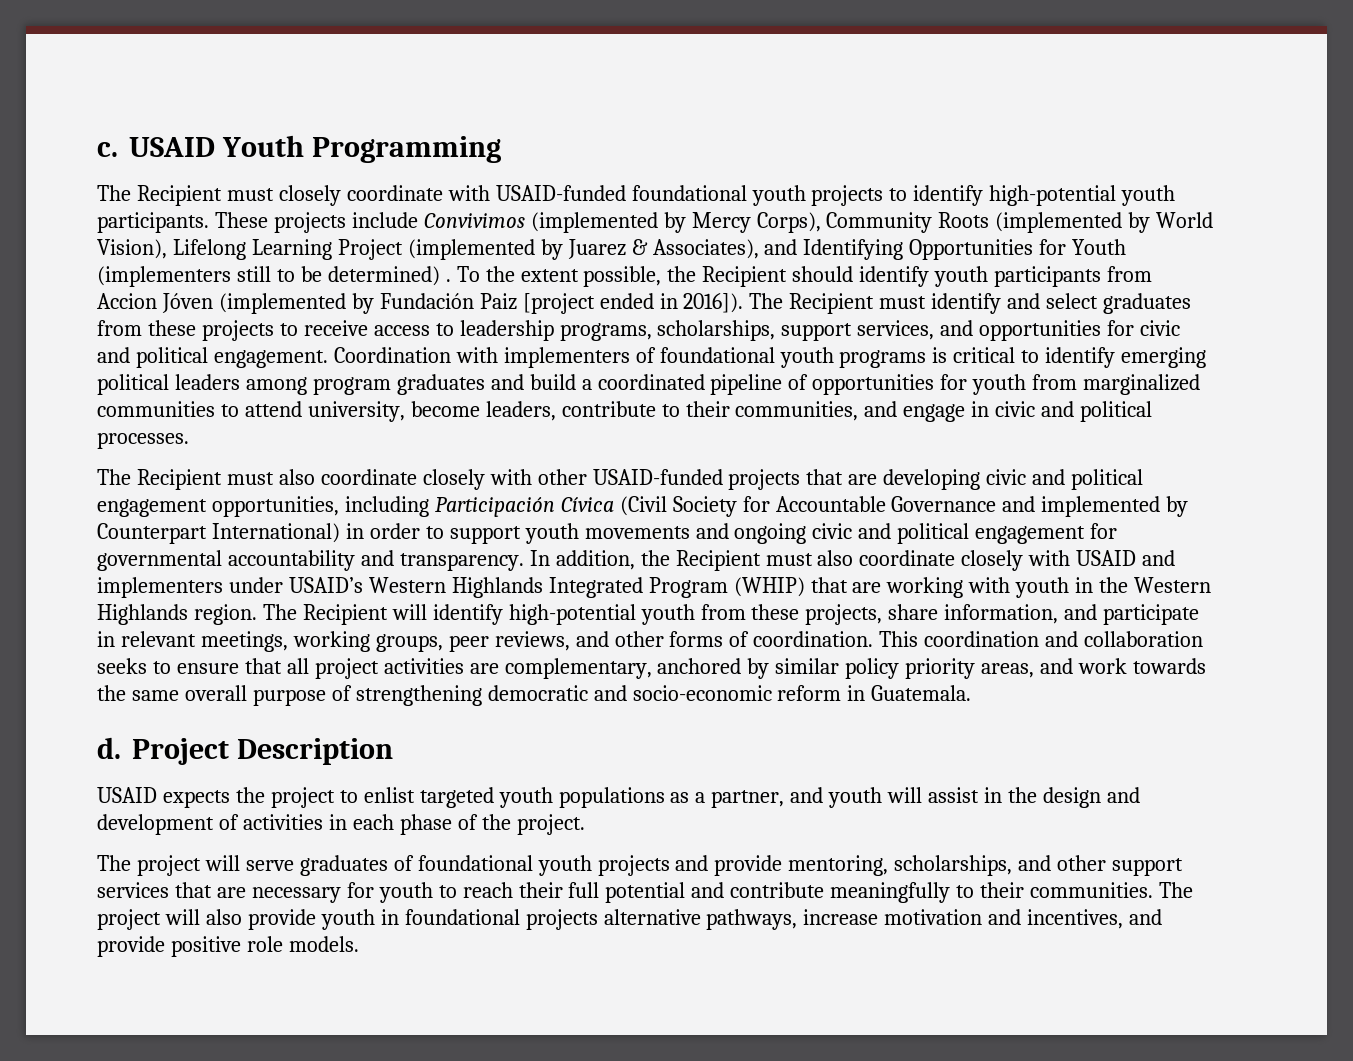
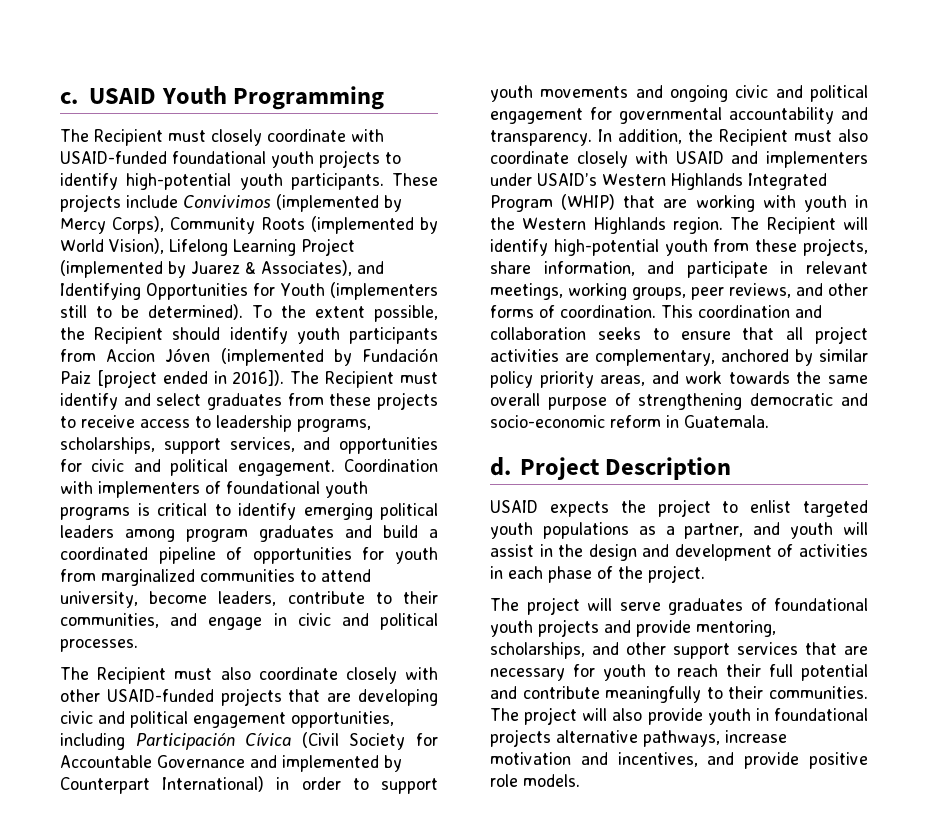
[327,266,451,286] determined) . -> [148,304,244,320] determined).

